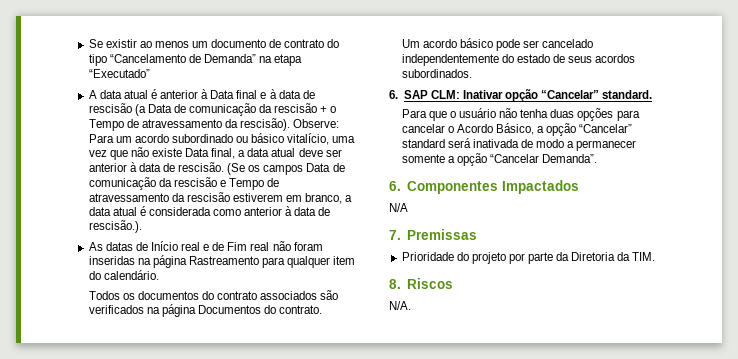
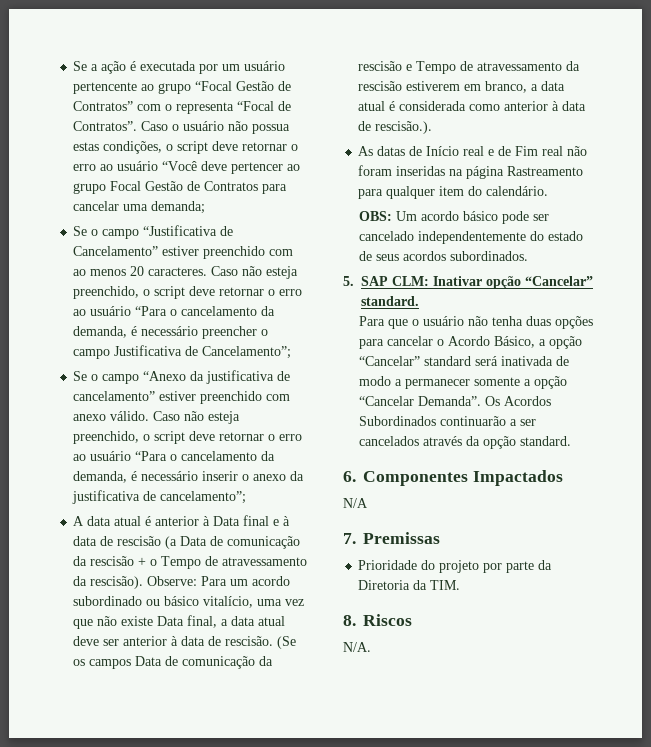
[88,39,340,48] [88,54,303,66] [88,69,150,78] Se existir ao menos um documento de contrato do tipo “Cancelamento de Demanda” na etapa “Executado” -> [73,61,286,74] [73,81,292,94] [73,101,292,114] [73,121,291,134] [73,141,299,154] [73,161,301,174] [73,181,288,194] [73,201,206,214] [73,225,234,239] [73,246,294,259] [73,266,299,279] [73,286,303,299] [73,306,276,316] [73,326,269,339] [73,345,292,359] [73,370,291,384] [73,391,291,404] [73,411,241,424] [73,431,303,444] [73,451,276,461] [73,471,305,483] [72,490,247,504] Se a ação é executada por um usuário pertencente ao grupo “Focal Gestão de Contratos” com o representa “Focal de Contratos”. Caso o usuário não possua estas condições, o script deve retornar o erro ao usuário “Você deve pertencer ao grupo Focal Gestão de Contratos para cancelar uma demanda; // Se o campo “Justificativa de Cancelamento” estiver preenchido com ao menos 20 caracteres. Caso não esteja preenchido, o script deve retornar o erro ao usuário “Para o cancelamento da demanda, é necessário preencher o campo Justificativa de Cancelamento”; // Se o campo “Anexo da justificativa de cancelamento” estiver preenchido com anexo válido. Caso não esteja preenchido, o script deve retornar o erro ao usuário “Para o cancelamento da demanda, é necessário inserir o anexo da justificativa de cancelamento”;
[88,290,339,300] [88,304,323,317] Todos os documentos do contrato associados são verificados na página Documentos do contrato. // -> [358,211,392,221] OBS:
[389,90,398,99] 6. -> [343,276,354,286] 5.
(598, 158) none -> [484,396,551,406] [358,416,536,426] [358,436,571,449] Os Acordos Subordinados continuarão a ser cancelados através da opção standard.

